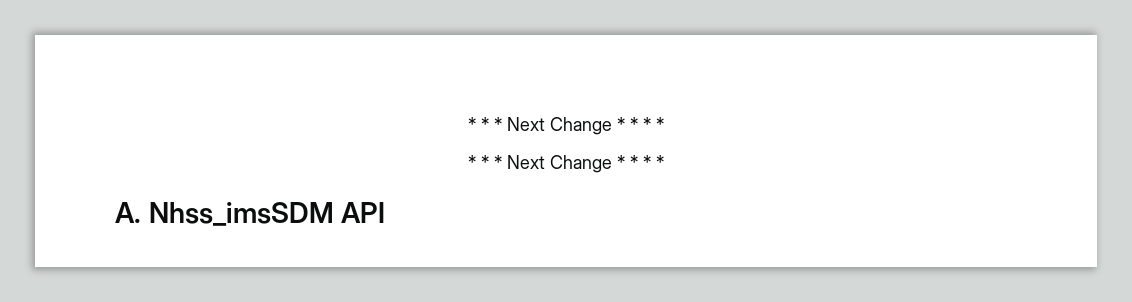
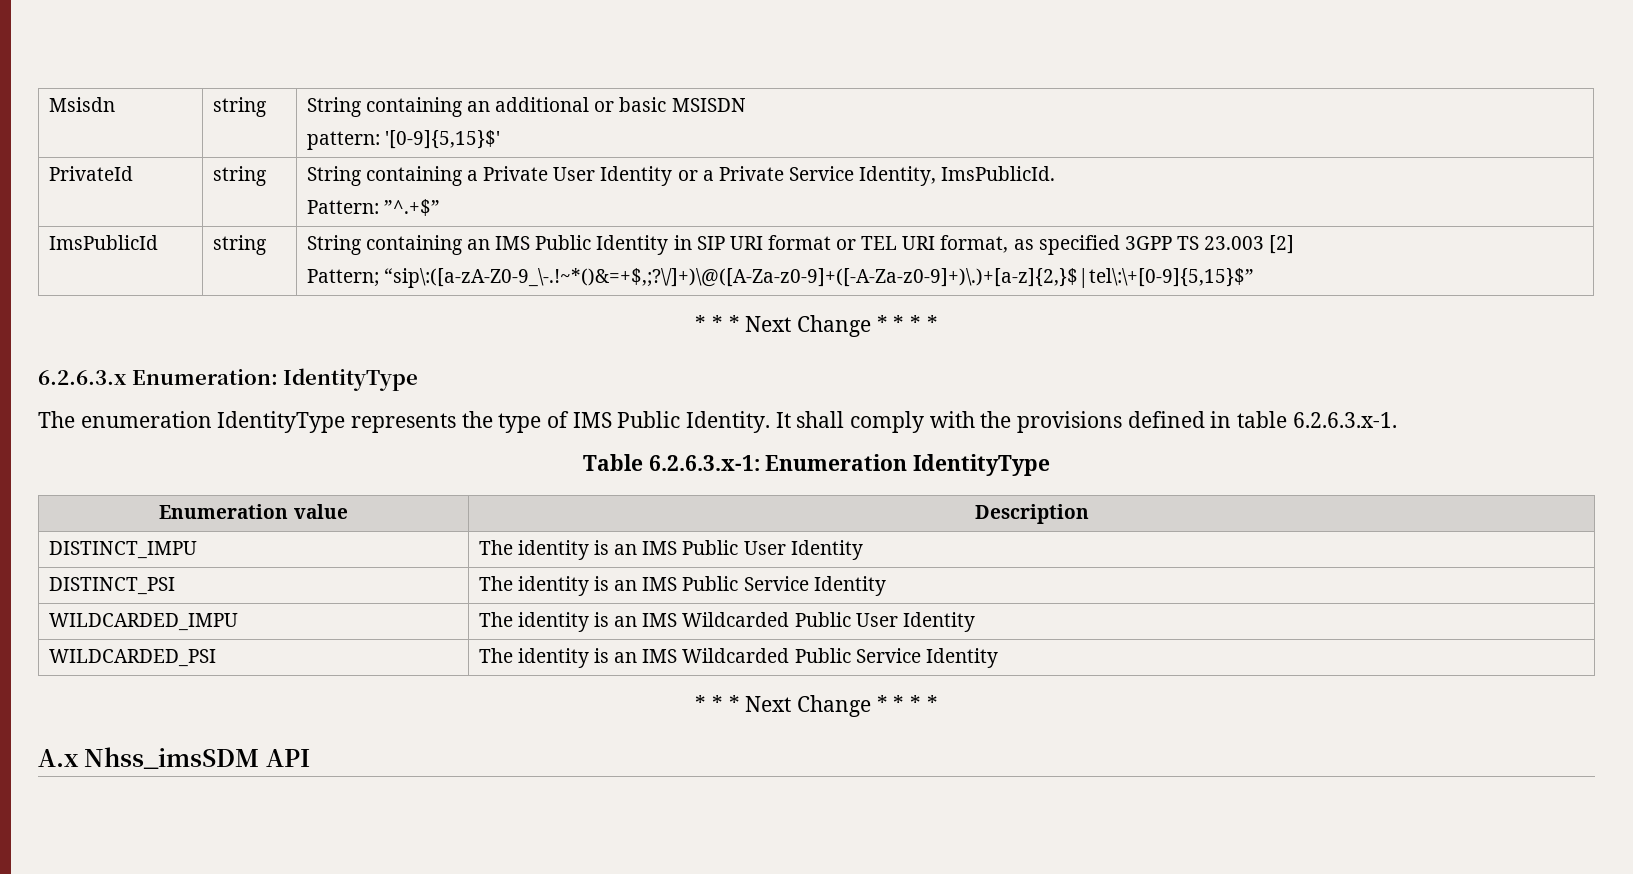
[468,117,664,135] [468,155,664,173] [115,202,141,223] * * * Next Change * * * * // * * * Next Change * * * * // A. -> [48,97,115,112] [212,97,266,117] [306,97,746,117] [306,130,500,150] [48,166,133,181] [212,166,266,186] [306,166,1056,186] [306,199,440,216] [48,235,158,250] [212,235,266,255] [306,235,1295,255] [306,268,1254,288] [695,315,938,337] [38,368,419,391] [38,411,1397,433] [582,454,1051,476] [159,504,348,519] [974,504,1089,524] [48,541,197,559] [478,540,863,560] [48,577,175,595] [478,576,886,596] [48,613,238,631] [478,612,975,632] [48,649,216,667] [478,648,998,668] [695,695,938,717] [38,749,79,767] Msisdn | string | String containing an additional or basic MSISDN // pattern: '[0-9]{5,15}$' // PrivateId | string | String containing a Private User Identity or a Private Service Identity, ImsPublicId. // Pattern: ”^.+$” // ImsPublicId | string | String containing an IMS Public Identity in SIP URI format or TEL URI format, as specified 3GPP TS 23.003 [2] // Pattern; “sip\:([a-zA-Z0-9_\-.!~*()&=+$,;?\/]+)\@([A-Za-z0-9]+([-A-Za-z0-9]+)\.)+[a-z]{2,}$|tel\:\+[0-9]{5,15}$” // * * * Next Change * * * * // 6.2.6.3.x Enumeration: IdentityType // The enumeration IdentityType represents the type of IMS Public Identity. It shall comply with the provisions defined in table 6.2.6.3.x-1. // Table 6.2.6.3.x-1: Enumeration IdentityType // Enumeration value | Description // DISTINCT_IMPU | The identity is an IMS Public User Identity // DISTINCT_PSI | The identity is an IMS Public Service Identity // WILDCARDED_IMPU | The identity is an IMS Wildcarded Public User Identity // WILDCARDED_PSI | The identity is an IMS Wildcarded Public Service Identity // * * * Next Change * * * * // A.x

